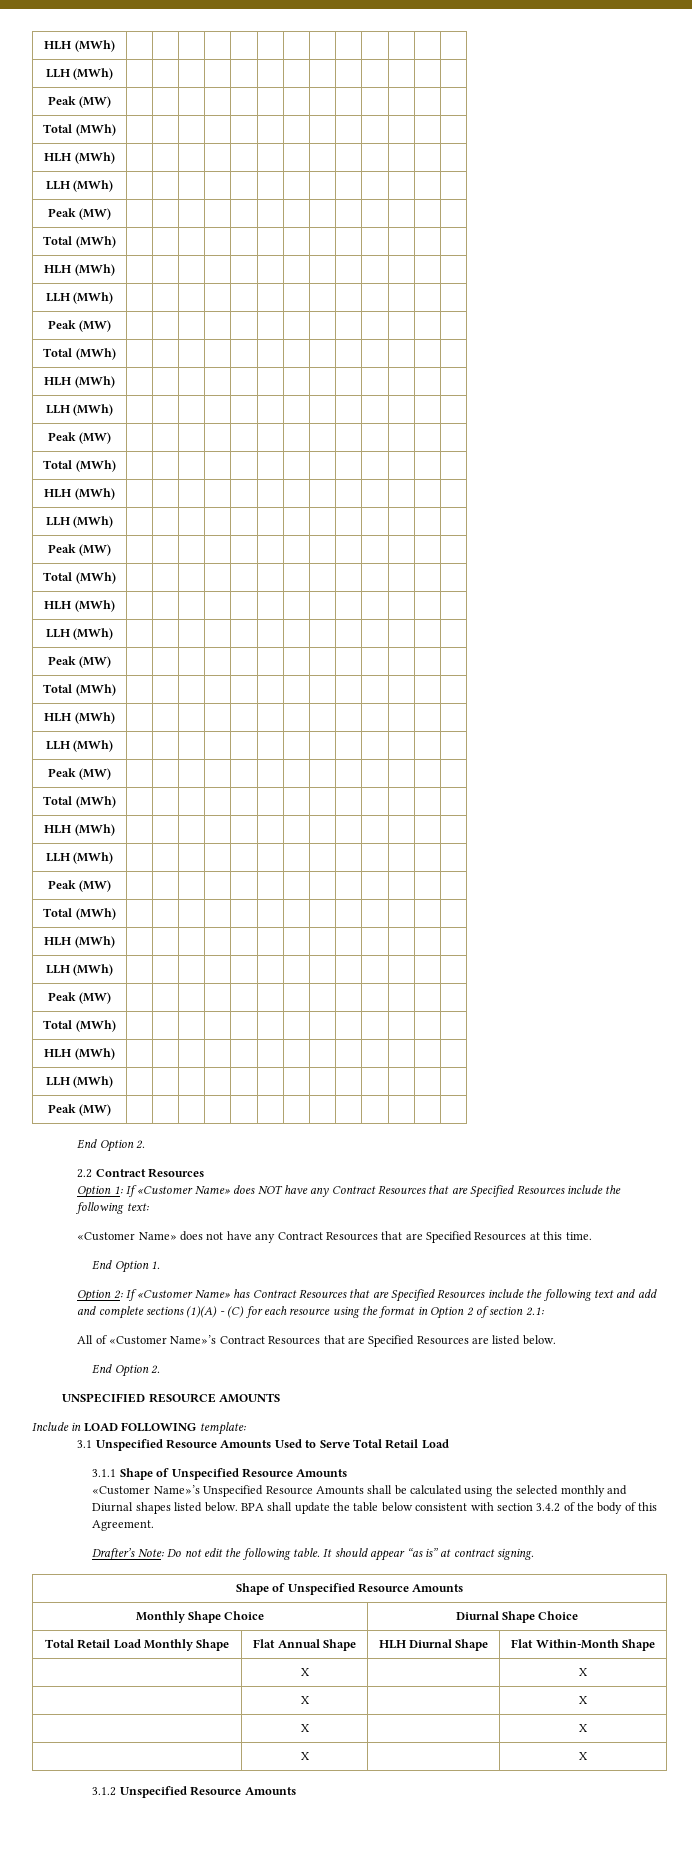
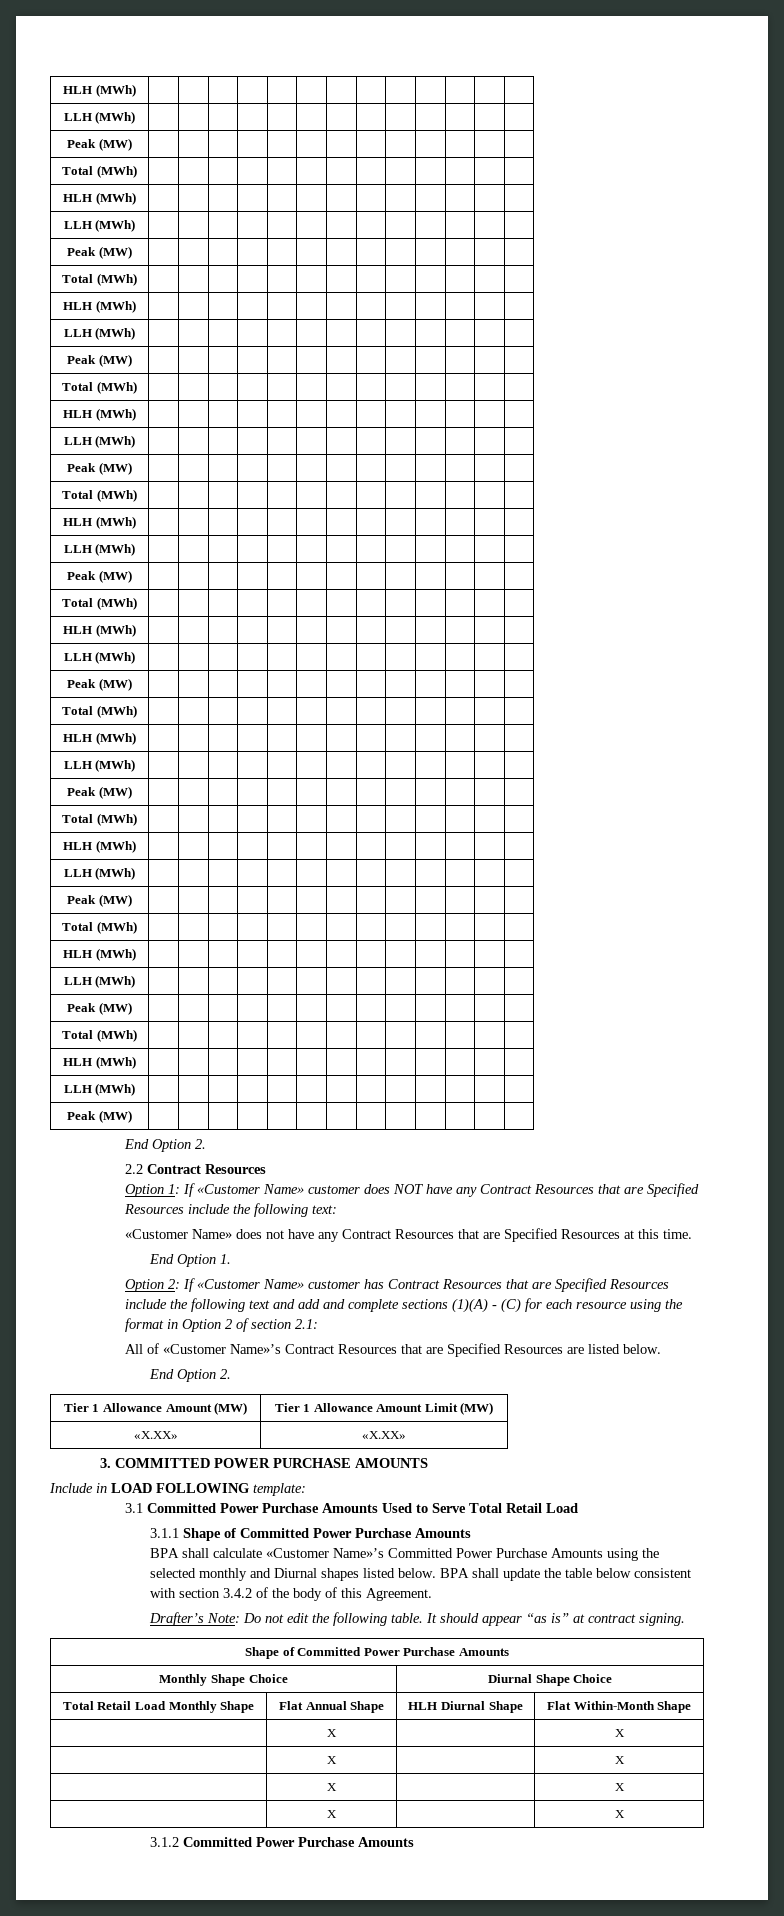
(230, 1190) none -> [307,1185,360,1194] customer
(230, 1294) none -> [307,1280,360,1289] customer
[62,1393,216,1403] // UNSPECIFIED RESOURCE -> [63,1402,248,1415] [274,1402,494,1415] [133,1431,178,1439] [362,1431,406,1439] [99,1458,351,1468] // Tier 1 Allowance Amount (MW) | Tier 1 Allowance Amount Limit (MW) // «X.XX» | «X.XX» // 3. COMMITTED POWER PURCHASE
[95,1439,218,1451] Unspecified Resource -> [146,1503,319,1513] Committed Power Purchase
[171,1468,348,1480] [92,1485,463,1497] Unspecified Resource Amounts // «Customer Name»’s Unspecified Resource Amounts shall be calculated -> [239,1528,471,1538] [149,1548,603,1558] Committed Power Purchase Amounts // BPA shall calculate «Customer Name»’s Committed Power Purchase Amounts
[287,1583,409,1595] Unspecified Resource -> [297,1647,456,1656] Committed Power Purchase
[119,1786,242,1798] Unspecified Resource -> [182,1837,355,1847] Committed Power Purchase

